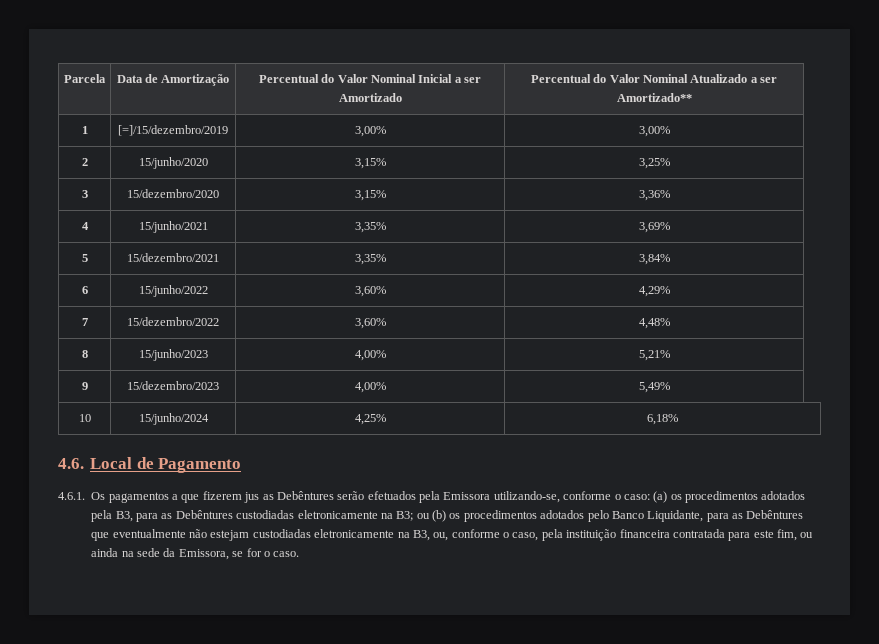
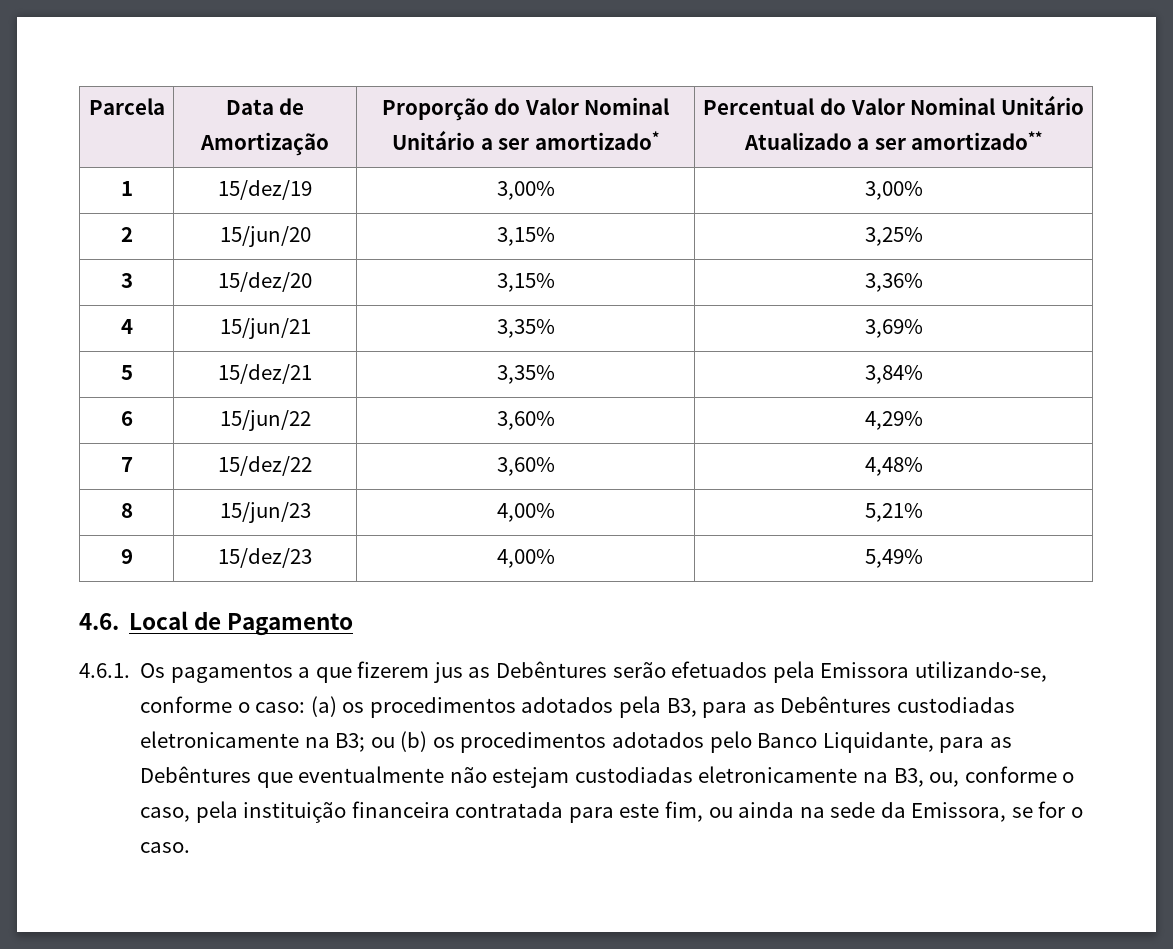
[258,74,482,83] [338,93,402,102] [530,74,688,83] Percentual do Valor Nominal Inicial a ser Amortizado | Percentual do Valor Nominal -> [381,97,670,121] [392,130,659,150] [703,95,1084,115] Proporção do Valor Nominal Unitário a ser amortizado* | Percentual do Valor Nominal Unitário
[616,93,692,102] Amortizado** -> [911,131,1043,150] amortizado**
[118,125,228,136] [=]/15/dezembro/2019 -> [218,180,312,200] 15/dez/19
[138,157,208,169] 15/junho/2020 -> [219,226,311,247] 15/jun/20
[127,189,219,198] 15/dezembro/2020 -> [218,272,312,292] 15/dez/20
[138,221,208,233] 15/junho/2021 -> [219,318,311,339] 15/jun/21
[127,253,219,262] 15/dezembro/2021 -> [218,364,312,384] 15/dez/21
[138,285,208,297] 15/junho/2022 -> [219,410,311,431] 15/jun/22
[127,317,219,326] 15/dezembro/2022 -> [218,456,312,476] 15/dez/22
[138,349,208,361] 15/junho/2023 -> [219,502,311,523] 15/jun/23
[127,381,219,390] 15/dezembro/2023 -> [218,548,312,568] 15/dez/23
[78,414,91,422] [138,413,209,425] [354,414,386,425] [647,414,678,425] // 10 | 15/junho/2024 | 4,25% | 6,18% -> (923, 558) none

